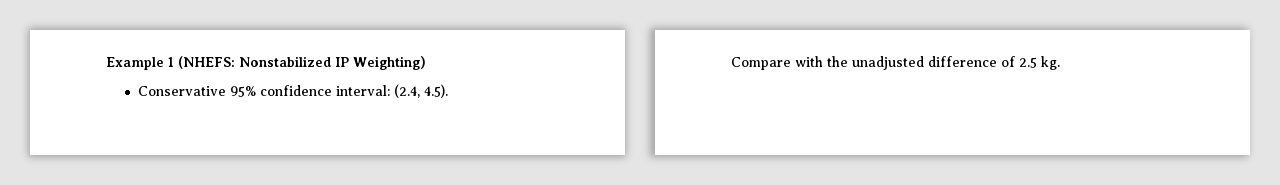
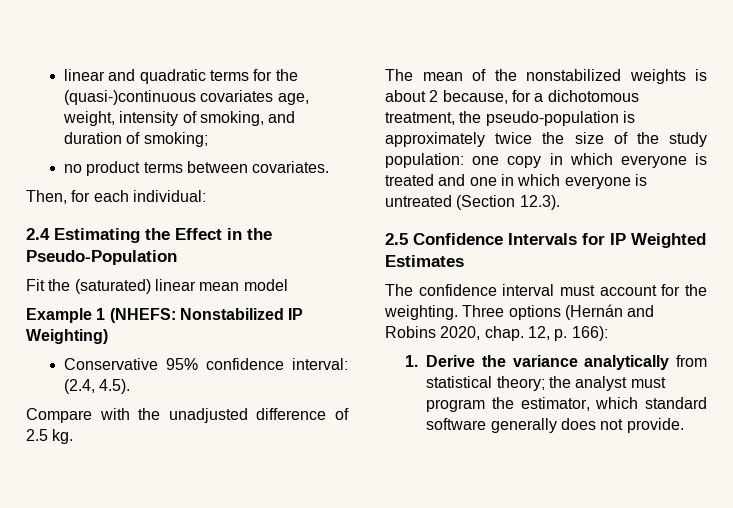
(106, 63) none -> [64,69,298,84] [64,90,309,105] [63,111,296,126] [64,132,208,147] [64,161,330,176] [26,190,206,204] [26,228,272,243] [26,250,177,265] [26,279,288,294] linear and quadratic terms for the (quasi-)continuous covariates age, weight, intensity of smoking, and duration of smoking; // no product terms between covariates. // Then, for each individual: // 2.4 Estimating the Effect in the Pseudo-Population // Fit the (saturated) linear mean model //
(1060, 63) none -> [385,69,707,84] [385,90,639,104] [385,111,635,126] [385,132,707,147] [385,153,707,168] [385,174,647,189] [385,195,560,210] [385,233,706,248] [385,255,464,267] [385,284,707,296] [384,304,655,320] [385,326,608,341] [405,355,707,370] [426,376,666,391] [426,397,707,412] [426,418,684,433] // The mean of the nonstabilized weights is about 2 because, for a dichotomous treatment, the pseudo-population is approximately twice the size of the study population: one copy in which everyone is treated and one in which everyone is untreated (Section 12.3). // 2.5 Confidence Intervals for IP Weighted Estimates // The confidence interval must account for the weighting. Three options (Hernán and Robins 2020, chap. 12, p. 166): // 1. Derive the variance analytically from statistical theory; the analyst must program the estimator, which standard software generally does not provide.

